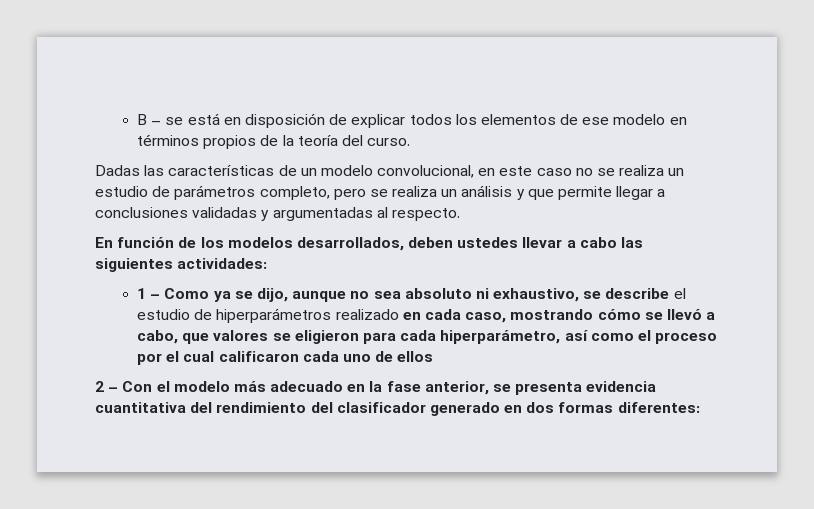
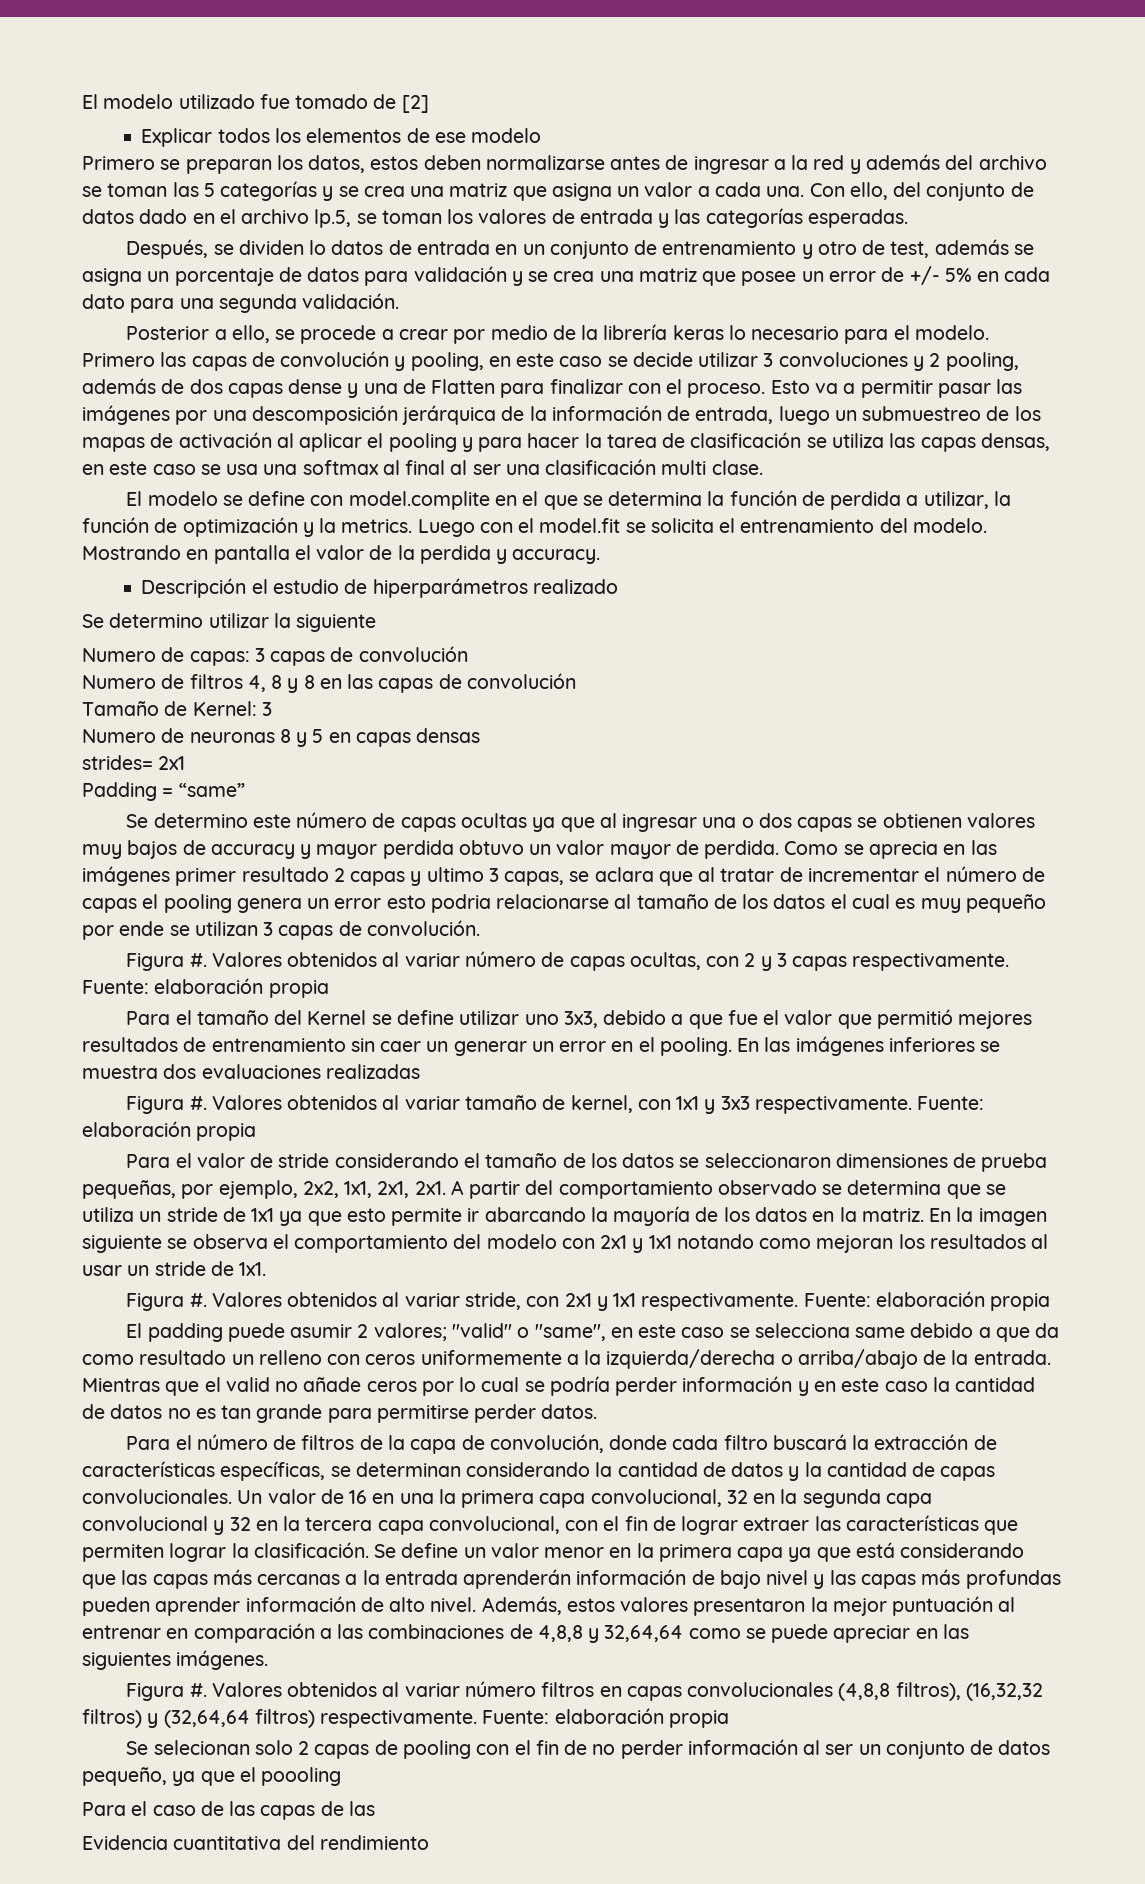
[137,113,406,128] B – se está en disposición de explicar -> [82,94,429,113] [141,128,213,147] El modelo utilizado fue tomado de [2] // Explicar
[669,117,687,125] [137,134,411,149] [95,165,685,178] [95,185,666,200] [95,207,460,221] [95,237,644,251] [95,258,268,272] [137,288,670,302] en términos propios de la teoría del curso. // Dadas las características de un modelo convolucional, en este caso no se realiza un estudio de parámetros completo, pero se realiza un análisis y que permite llegar a conclusiones validadas y argumentadas al respecto. // En función de los modelos desarrollados, deben ustedes llevar a cabo las siguientes actividades: // 1 – Como ya se dijo, aunque no sea absoluto ni exhaustivo, se describe -> [82,154,1047,174] [82,181,1034,201] [82,208,908,228] [126,239,1034,259] [82,266,1051,286] [82,293,400,313] [126,324,989,344] [82,351,1019,371] [82,378,1023,398] [82,405,1041,425] [82,432,1050,452] [82,459,763,475] [126,490,1011,510] [82,517,987,537] [82,545,601,564] [141,578,247,598] // Primero se preparan los datos, estos deben normalizarse antes de ingresar a la red y además del archivo se toman las 5 categorías y se crea una matriz que asigna un valor a cada una. Con ello, del conjunto de datos dado en el archivo lp.5, se toman los valores de entrada y las categorías esperadas. // Después, se dividen lo datos de entrada en un conjunto de entrenamiento y otro de test, además se asigna un porcentaje de datos para validación y se crea una matriz que posee un error de +/- 5% en cada dato para una segunda validación. // Posterior a ello, se procede a crear por medio de la librería keras lo necesario para el modelo. Primero las capas de convolución y pooling, en este caso se decide utilizar 3 convoluciones y 2 pooling, además de dos capas dense y una de Flatten para finalizar con el proceso. Esto va a permitir pasar las imágenes por una descomposición jerárquica de la información de entrada, luego un submuestreo de los mapas de activación al aplicar el pooling y para hacer la tarea de clasificación se utiliza las capas densas, en este caso se usa una softmax al final al ser una clasificación multi clase. // El modelo se define con model.complite en el que se determina la función de perdida a utilizar, la función de optimización y la metrics. Luego con el model.fit se solicita el entrenamiento del modelo. Mostrando en pantalla el valor de la perdida y accuracy. // Descripción
[402,309,716,323] [137,330,718,344] [137,351,434,365] [95,381,657,395] [95,402,700,416] en cada caso, mostrando cómo se llevó a cabo, que valores se eligieron para cada hiperparámetro, así como el proceso por el cual calificaron cada uno de ellos // 2 – Con el modelo más adecuado en la fase anterior, se presenta evidencia cuantitativa del rendimiento del clasificador generado en dos formas diferentes: -> [82,613,377,632] [82,646,468,666] [82,673,576,693] [82,701,272,716] [82,728,481,747] [82,755,186,770] [82,782,245,801] [126,812,1035,832] [82,840,997,859] [82,866,1045,886] [82,894,1046,913] [82,920,480,940] [126,951,1010,971] [82,978,329,998] [126,1009,1033,1029] [82,1036,1001,1056] [82,1064,420,1079] [126,1095,985,1114] [82,1121,257,1141] [126,1153,1048,1172] [82,1180,1006,1199] [82,1206,1047,1226] [82,1234,1049,1253] [82,1261,267,1276] [126,1291,1051,1311] [126,1323,1060,1342] [82,1349,1051,1369] [82,1376,1036,1396] [82,1404,598,1423] [126,1434,997,1454] [82,1461,996,1481] [82,1489,932,1508] [82,1515,1019,1535] [82,1542,1025,1562] [82,1569,1061,1589] [82,1596,1016,1616] [82,1623,969,1643] [82,1650,269,1670] [126,1681,1043,1701] [82,1708,729,1728] [126,1739,1051,1759] [82,1767,342,1786] [82,1801,375,1820] [82,1835,429,1850] // Se determino utilizar la siguiente // Numero de capas: 3 capas de convolución // Numero de filtros 4, 8 y 8 en las capas de convolución // Tamaño de Kernel: 3 // Numero de neuronas 8 y 5 en capas densas // strides= 2x1 // Padding = “same” // Se determino este número de capas ocultas ya que al ingresar una o dos capas se obtienen valores muy bajos de accuracy y mayor perdida obtuvo un valor mayor de perdida. Como se aprecia en las imágenes primer resultado 2 capas y ultimo 3 capas, se aclara que al tratar de incrementar el número de capas el pooling genera un error esto podria relacionarse al tamaño de los datos el cual es muy pequeño por ende se utilizan 3 capas de convolución. // Figura #. Valores obtenidos al variar número de capas ocultas, con 2 y 3 capas respectivamente. Fuente: elaboración propia // Para el tamaño del Kernel se define utilizar uno 3x3, debido a que fue el valor que permitió mejores resultados de entrenamiento sin caer un generar un error en el pooling. En las imágenes inferiores se muestra dos evaluaciones realizadas // Figura #. Valores obtenidos al variar tamaño de kernel, con 1x1 y 3x3 respectivamente. Fuente: elaboración propia // Para el valor de stride considerando el tamaño de los datos se seleccionaron dimensiones de prueba pequeñas, por ejemplo, 2x2, 1x1, 2x1, 2x1. A partir del comportamiento observado se determina que se utiliza un stride de 1x1 ya que esto permite ir abarcando la mayoría de los datos en la matriz. En la imagen siguiente se observa el comportamiento del modelo con 2x1 y 1x1 notando como mejoran los resultados al usar un stride de 1x1. // Figura #. Valores obtenidos al variar stride, con 2x1 y 1x1 respectivamente. Fuente: elaboración propia // El padding puede asumir 2 valores; "valid" o "same", en este caso se selecciona same debido a que da como resultado un relleno con ceros uniformemente a la izquierda/derecha o arriba/abajo de la entrada. Mientras que el valid no añade ceros por lo cual se podría perder información y en este caso la cantidad de datos no es tan grande para permitirse perder datos. // Para el número de filtros de la capa de convolución, donde cada filtro buscará la extracción de características específicas, se determinan considerando la cantidad de datos y la cantidad de capas convolucionales. Un valor de 16 en una la primera capa convolucional, 32 en la segunda capa convolucional y 32 en la tercera capa convolucional, con el fin de lograr extraer las características que permiten lograr la clasificación. Se define un valor menor en la primera capa ya que está considerando que las capas más cercanas a la entrada aprenderán información de bajo nivel y las capas más profundas pueden aprender información de alto nivel. Además, estos valores presentaron la mejor puntuación al entrenar en comparación a las combinaciones de 4,8,8 y 32,64,64 como se puede apreciar en las siguientes imágenes. // Figura #. Valores obtenidos al variar número filtros en capas convolucionales (4,8,8 filtros), (16,32,32 filtros) y (32,64,64 filtros) respectivamente. Fuente: elaboración propia // Se selecionan solo 2 capas de pooling con el fin de no perder información al ser un conjunto de datos pequeño, ya que el poooling // Para el caso de las capas de las // Evidencia cuantitativa del rendimiento

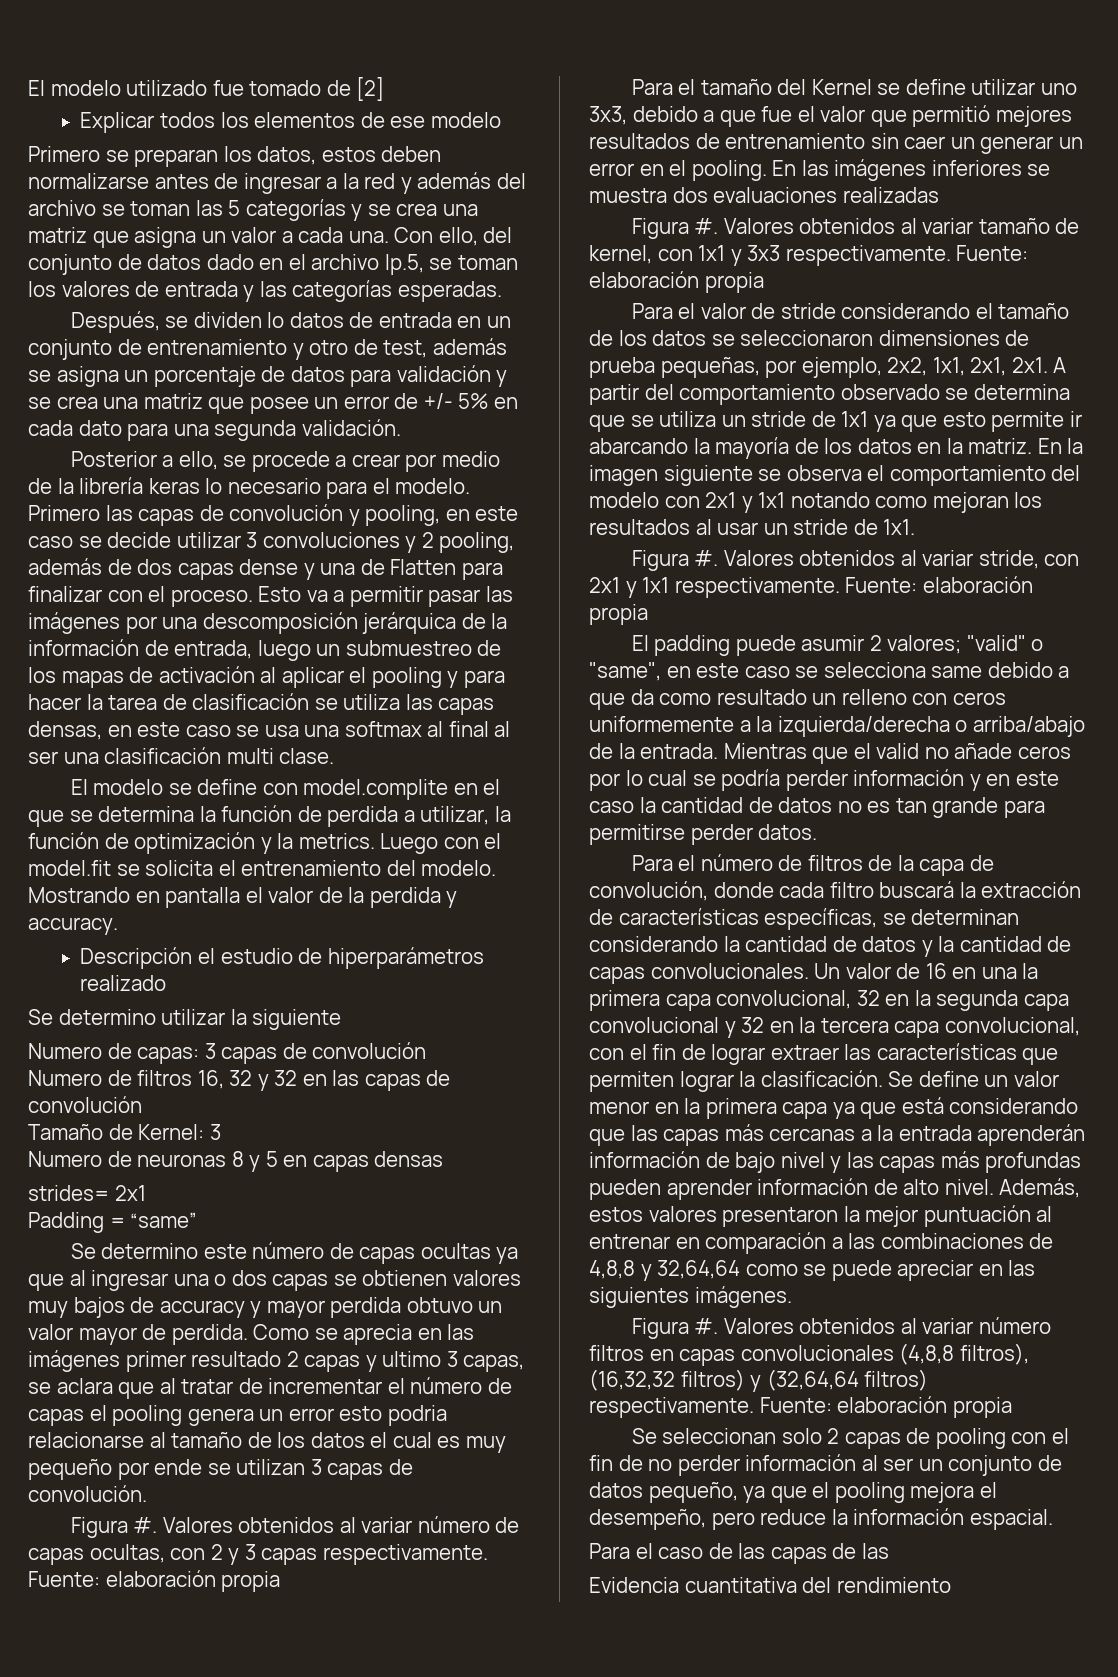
[247,675,315,693] 4, 8 y 8 -> [197,1070,298,1091] 16, 32 y 32
[153,1740,250,1755] selecionan -> [662,1428,777,1444] seleccionan
[261,1767,342,1786] poooling -> [834,1482,997,1503] [589,1508,1053,1530] pooling mejora el desempeño, pero reduce la información espacial.

